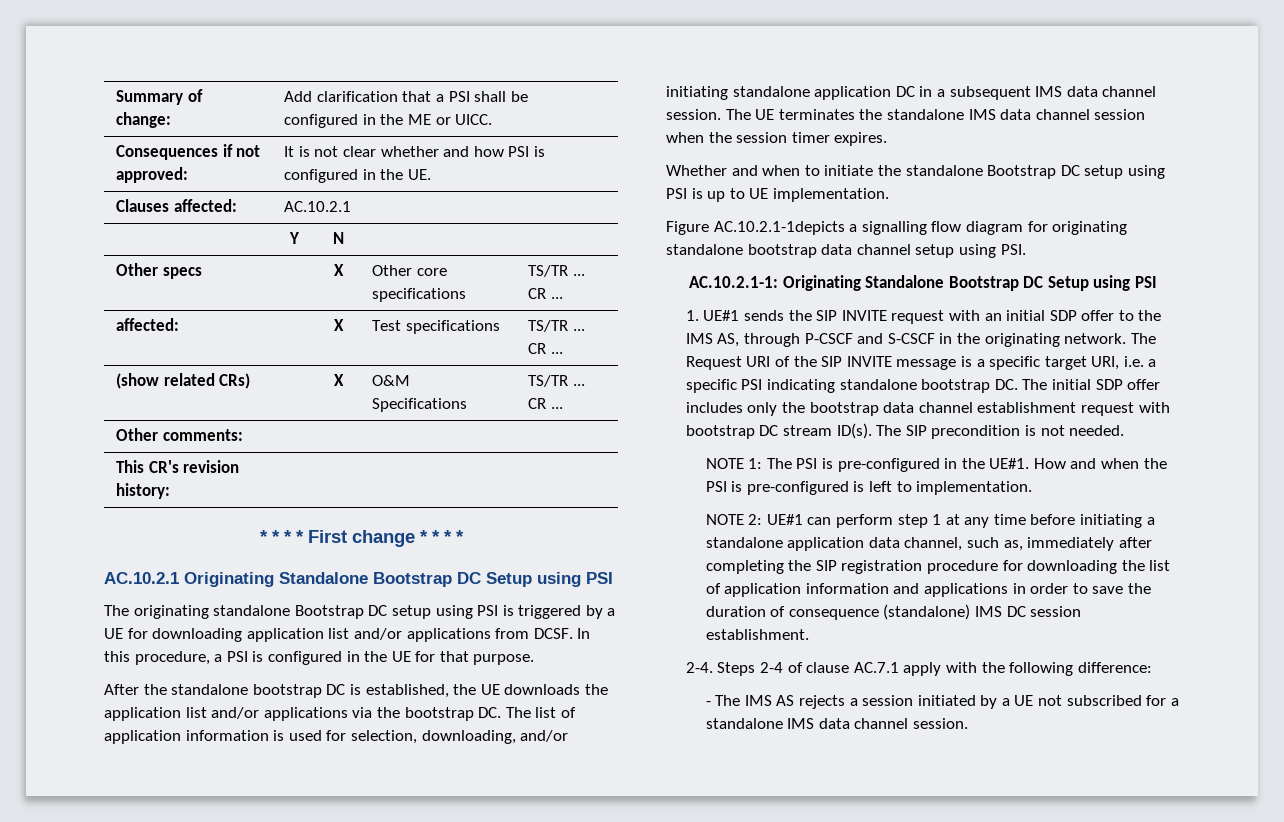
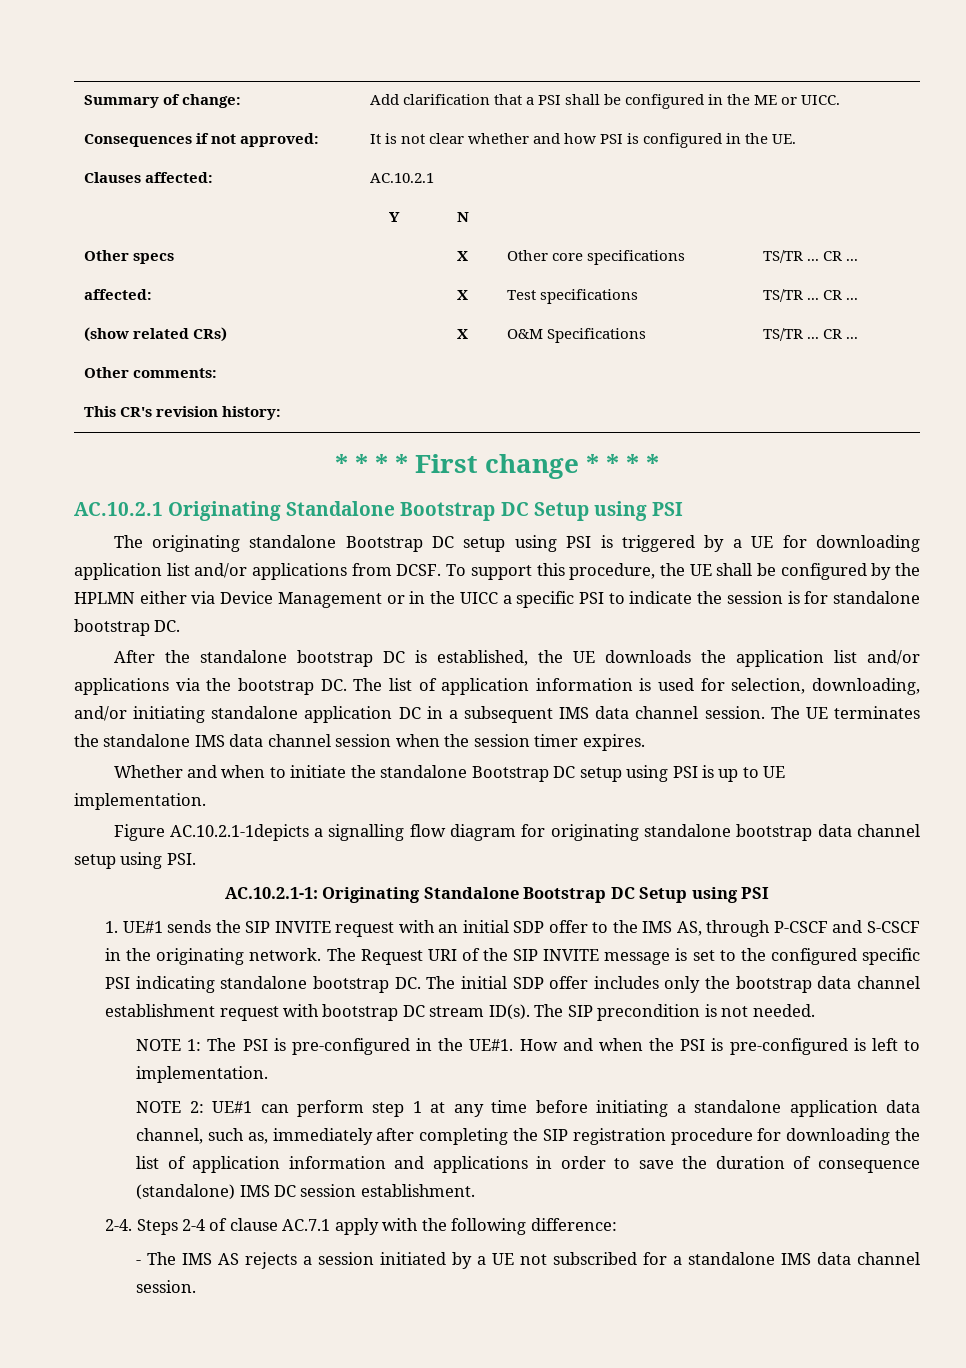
[577,628,591,639] [104,651,535,665] In this procedure, a PSI is configured in the UE for that purpose. -> [446,563,920,580] [74,591,920,608] [74,619,181,636] To support this procedure, the UE shall be configured by the HPLMN either via Device Management or in the UICC a specific PSI to indicate the session is for standalone bootstrap DC.
[976,356,1157,370] a specific target URI, i.e. a -> [692,948,857,965] set to the configured

